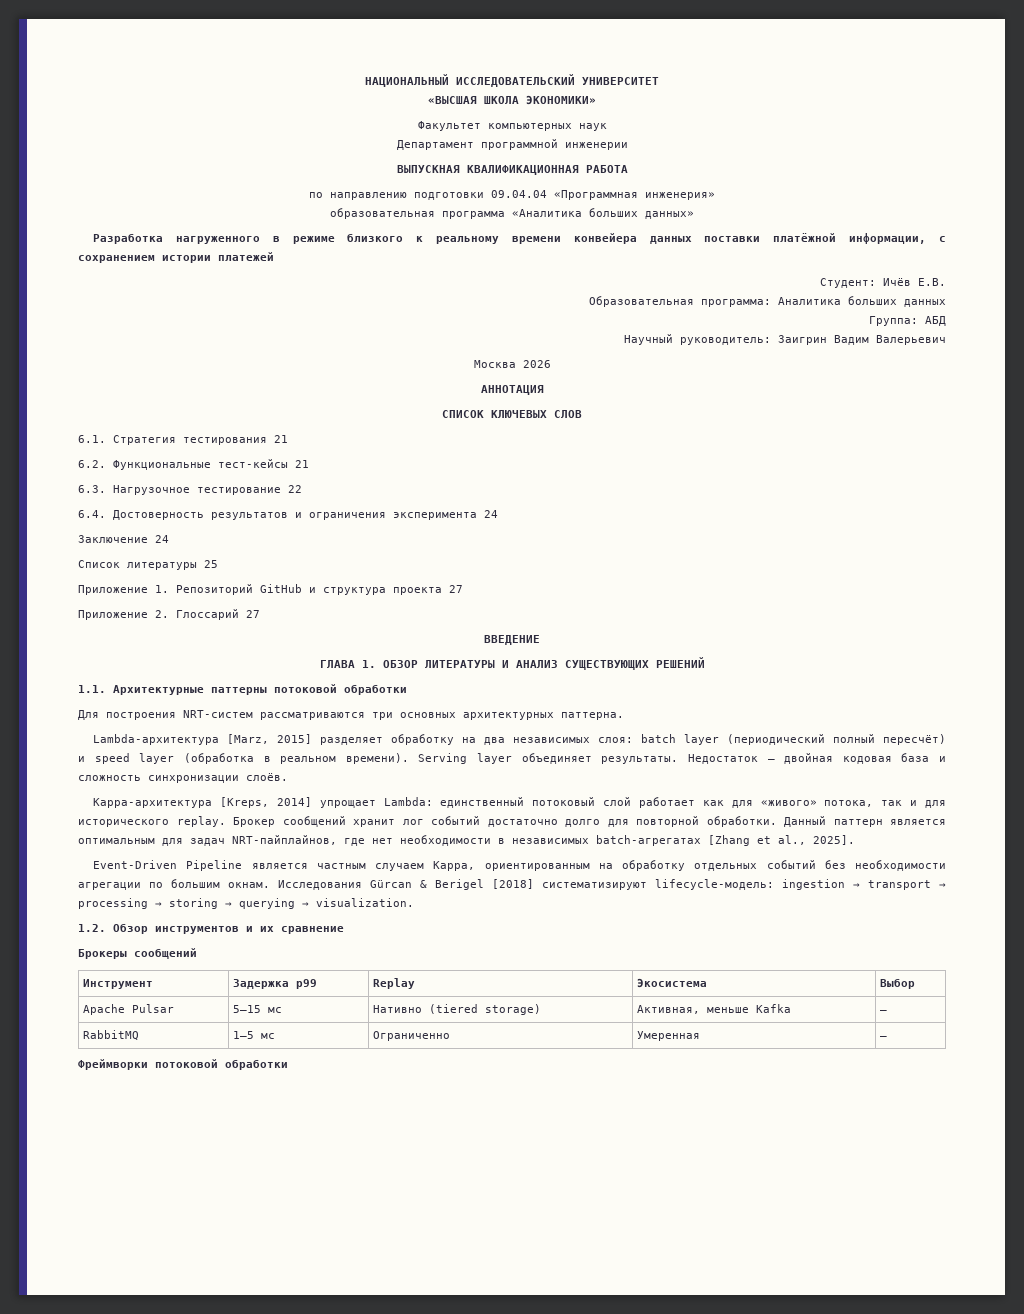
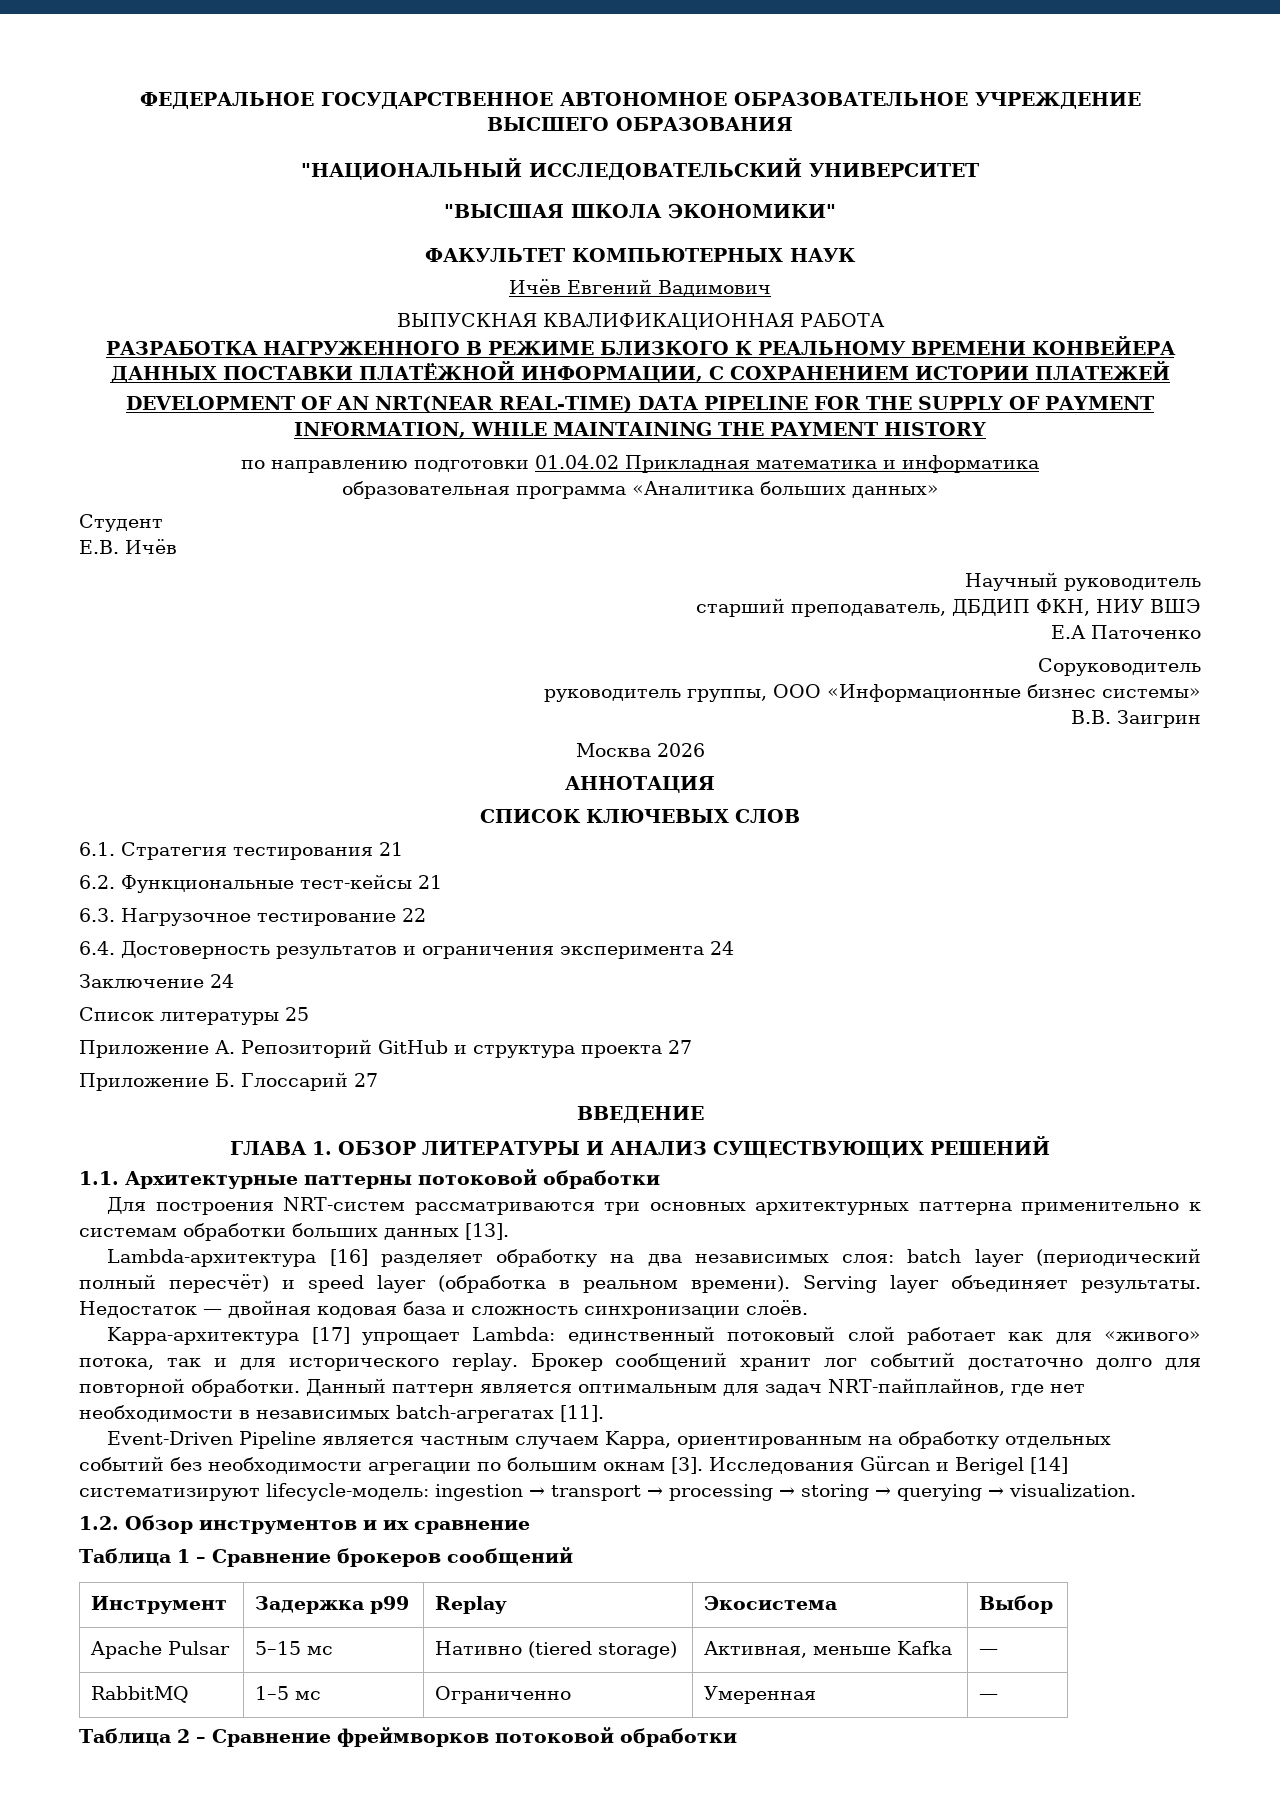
[365,74,659,87] [428,95,596,105] [417,121,607,131] [396,139,628,150] [396,164,628,175] [309,190,715,200] НАЦИОНАЛЬНЫЙ ИССЛЕДОВАТЕЛЬСКИЙ УНИВЕРСИТЕТ // «ВЫСШАЯ ШКОЛА ЭКОНОМИКИ» // Факультет компьютерных наук // Департамент программной инженерии // ВЫПУСКНАЯ КВАЛИФИКАЦИОННАЯ РАБОТА // по направлению подготовки 09.04.04 «Программная инженерия» -> [139,92,1141,109] [487,117,793,131] [301,158,979,180] [444,203,836,219] [425,248,856,262] [509,279,771,297] [396,313,885,330] [105,336,1176,355] [110,361,1170,383] [125,396,1155,413] [293,422,987,438] [241,455,1039,473] ФЕДЕРАЛЬНОЕ ГОСУДАРСТВЕННОЕ АВТОНОМНОЕ ОБРАЗОВАТЕЛЬНОЕ УЧРЕЖДЕНИЕ ВЫСШЕГО ОБРАЗОВАНИЯ // "НАЦИОНАЛЬНЫЙ ИССЛЕДОВАТЕЛЬСКИЙ УНИВЕРСИТЕТ // "ВЫСШАЯ ШКОЛА ЭКОНОМИКИ" // ФАКУЛЬТЕТ КОМПЬЮТЕРНЫХ НАУК // Ичёв Евгений Вадимович // ВЫПУСКНАЯ КВАЛИФИКАЦИОННАЯ РАБОТА // РАЗРАБОТКА НАГРУЖЕННОГО В РЕЖИМЕ БЛИЗКОГО К РЕАЛЬНОМУ ВРЕМЕНИ КОНВЕЙЕРА ДАННЫХ ПОСТАВКИ ПЛАТЁЖНОЙ ИНФОРМАЦИИ, С СОХРАНЕНИЕМ ИСТОРИИ ПЛАТЕЖЕЙ // DEVELOPMENT OF AN NRT(NEAR REAL-TIME) DATA PIPELINE FOR THE SUPPLY OF PAYMENT INFORMATION, WHILE MAINTAINING THE PAYMENT HISTORY // по направлению подготовки 01.04.02 Прикладная математика и информатика
[93,233,947,244] [78,252,274,263] [820,278,946,288] [589,296,946,307] [869,316,946,326] [624,334,771,345] Разработка нагруженного в режиме близкого к реальному времени конвейера данных поставки платёжной информации, с сохранением истории платежей // Студент: Ичёв Е.В. // Образовательная программа: Аналитика больших данных // Группа: АБД // Научный руководитель: -> [79,514,163,532] [79,539,177,554] [965,572,1201,591] [696,598,1201,617] [1051,625,1201,639] [1038,658,1201,676] [544,684,1201,702] [1071,710,1111,724] Студент // Е.В. Ичёв // Научный руководитель // старший преподаватель, ДБДИП ФКН, НИУ ВШЭ // Е.А Паточенко // Соруководитель // руководитель группы, ООО «Информационные бизнес системы» // В.В.
[834,335,946,345] Вадим Валерьевич -> (1201, 719) none
[155,585,169,593] 1. -> [215,1040,235,1054] А.
[155,610,169,618] 2. -> [215,1073,235,1087] Б.
[561,712,624,720] паттерна. -> [918,1202,1202,1215] [79,1223,509,1241] паттерна применительно к системам обработки больших данных [13].
[227,734,313,744] [Marz, 2015] -> [329,1249,368,1266] [16]
[219,797,312,808] [Kreps, 2014] -> [311,1327,350,1344] [17]
[708,835,855,846] [Zhang et al., 2025]. -> [560,1405,604,1422] [11].
[228,879,534,890] окнам. Исследования Gürcan & Berigel [2018] -> [603,1456,1068,1475] окнам [3]. Исследования Gürcan и Berigel [14]
[78,949,127,959] Брокеры -> [79,1548,441,1567] Таблица 1 – Сравнение брокеров
[78,1059,148,1070] Фреймворки -> [79,1727,489,1747] Таблица 2 – Сравнение фреймворков

